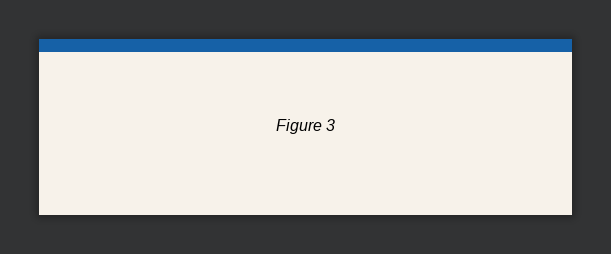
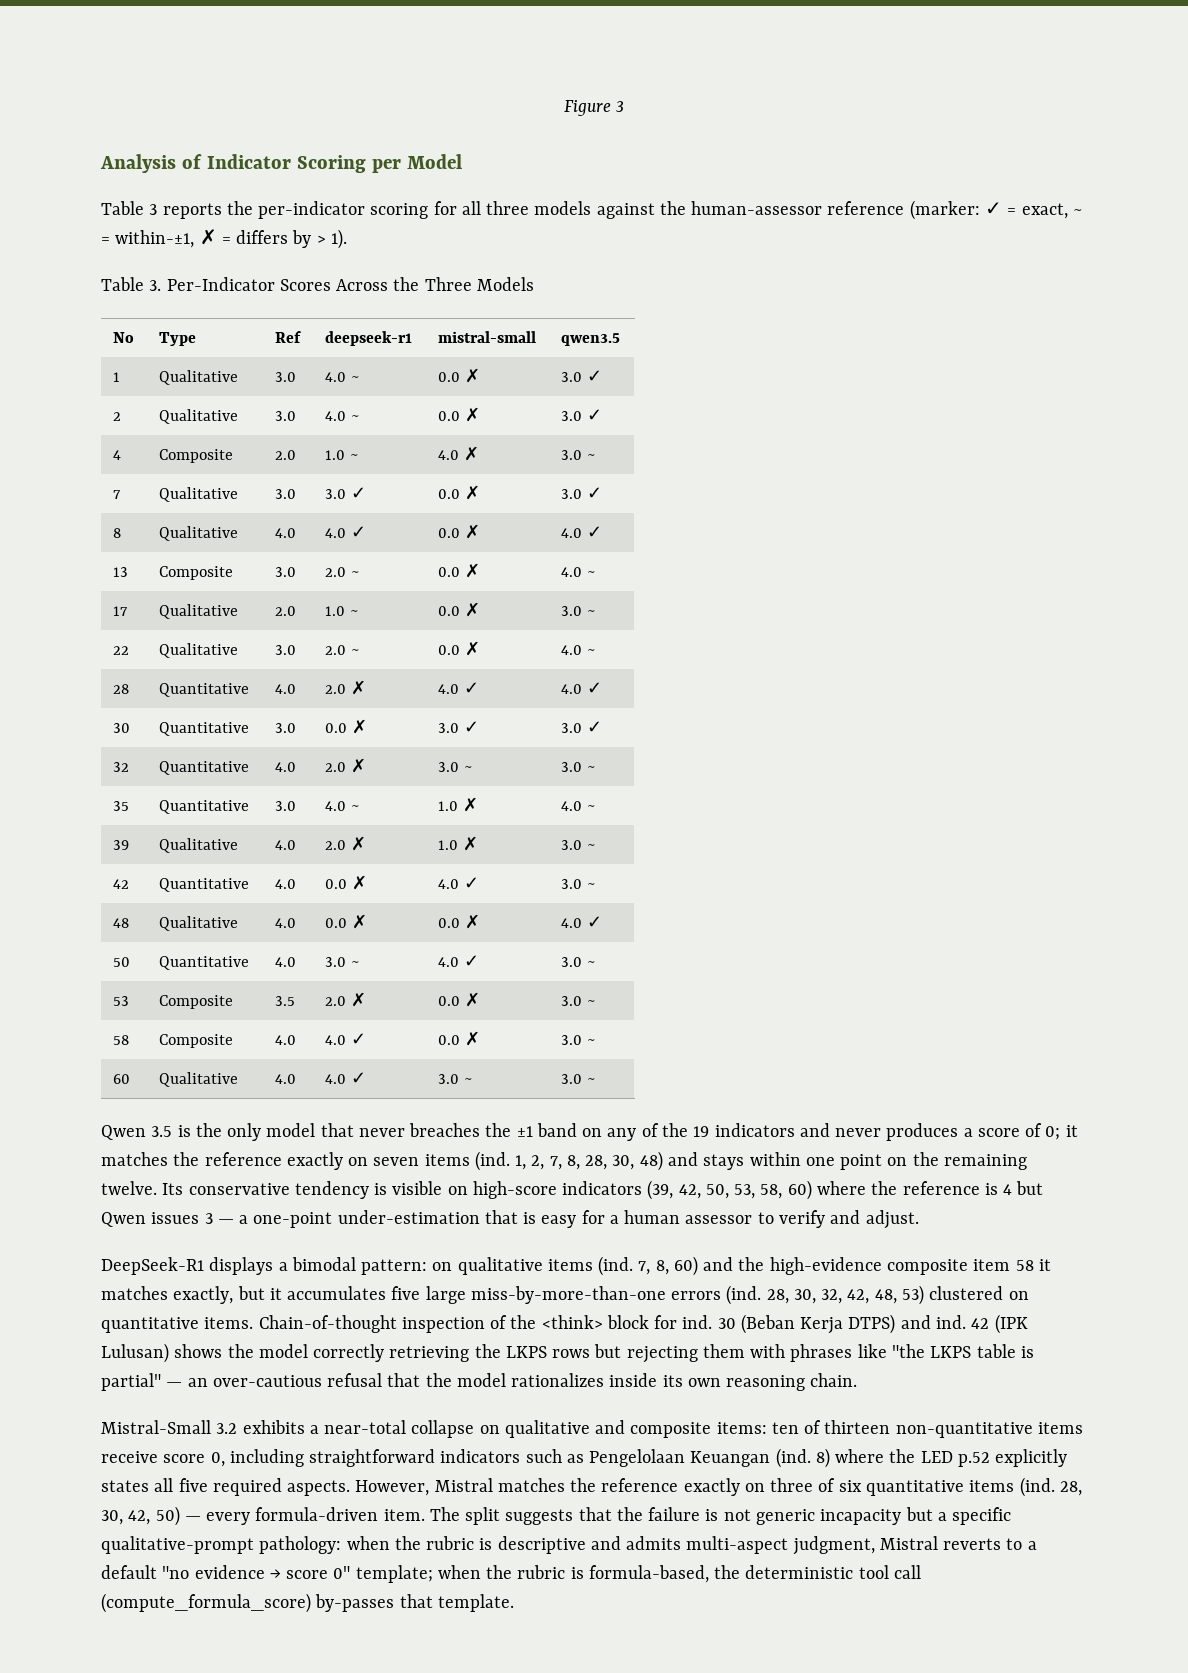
(336, 125) none -> [100,154,462,173] [101,200,1083,220] [101,229,347,249] [101,277,534,291] [113,332,135,343] [159,332,197,346] [275,331,302,343] [325,331,413,346] [438,331,537,343] [561,333,621,346] [113,372,121,382] [159,370,239,385] [275,372,297,382] [325,372,361,382] [438,368,481,383] [561,370,603,382] [113,412,122,421] [159,409,239,424] [275,411,297,421] [325,411,361,421] [438,407,481,422] [561,409,603,421] [113,450,122,460] [159,449,234,463] [275,450,297,460] [325,450,360,460] [438,446,480,461] [561,450,597,460] [113,490,122,499] [159,487,239,502] [275,489,297,499] [325,487,367,499] [438,485,481,500] [561,487,603,499] [113,528,122,538] [159,526,239,541] [275,528,297,538] [325,526,367,538] [438,524,481,539] [561,526,603,538] [113,567,129,577] [159,566,234,580] [275,567,297,577] [325,567,361,577] [438,563,481,578] [561,567,597,577] [113,606,129,616] [159,604,239,619] [275,606,297,616] [325,606,360,616] [438,602,481,617] [561,606,597,616] [113,646,130,655] [159,643,239,658] [275,645,297,655] [325,645,361,655] [438,641,481,656] [561,645,597,655] [113,684,130,694] [159,683,250,697] [275,684,297,694] [325,680,367,695] [438,682,480,694] [561,682,603,694] [113,723,131,733] [159,722,250,736] [275,723,297,733] [325,719,368,734] [438,721,480,733] [561,721,603,733] [113,762,130,772] [159,761,250,775] [275,762,297,772] [325,758,367,773] [438,762,474,772] [561,762,597,772] [113,801,130,811] [159,800,250,814] [275,801,297,811] [325,801,361,811] [438,797,479,812] [561,801,597,811] [113,840,130,850] [159,838,239,853] [275,840,297,850] [325,836,367,851] [438,836,479,851] [561,840,597,850] [113,879,130,889] [159,878,250,892] [275,879,297,889] [325,875,368,890] [438,877,480,889] [561,879,597,889] [113,918,130,928] [159,916,239,931] [275,918,297,928] [325,914,368,929] [438,914,481,929] [561,916,603,928] [113,957,131,967] [159,956,250,970] [275,957,297,967] [325,957,361,967] [438,955,480,967] [561,957,597,967] [113,996,130,1006] [159,995,234,1009] [275,996,296,1006] [325,992,367,1007] [438,992,481,1007] [561,996,597,1006] [113,1035,130,1045] [159,1034,234,1048] [275,1035,297,1045] [325,1033,367,1045] [438,1031,481,1046] [561,1035,597,1045] [113,1074,131,1084] [159,1072,239,1087] [275,1074,297,1084] [325,1072,367,1084] [438,1074,474,1084] [561,1074,597,1084] [101,1123,1078,1141] [101,1151,1027,1171] [101,1180,1044,1200] [101,1210,919,1229] [101,1256,1051,1276] [101,1285,1029,1305] [101,1314,1028,1334] [101,1343,1034,1363] [101,1373,858,1391] [101,1420,1083,1438] [101,1448,1068,1468] [101,1477,1082,1497] [101,1506,1012,1526] [101,1536,1037,1555] [101,1565,921,1583] [101,1593,514,1613] // Analysis of Indicator Scoring per Model // Table 3 reports the per-indicator scoring for all three models against the human-assessor reference (marker: ✓ = exact, ~ = within-±1, ✗ = differs by > 1). // Table 3. Per-Indicator Scores Across the Three Models // No | Type | Ref | deepseek-r1 | mistral-small | qwen3.5 // 1 | Qualitative | 3.0 | 4.0 ~ | 0.0 ✗ | 3.0 ✓ // 2 | Qualitative | 3.0 | 4.0 ~ | 0.0 ✗ | 3.0 ✓ // 4 | Composite | 2.0 | 1.0 ~ | 4.0 ✗ | 3.0 ~ // 7 | Qualitative | 3.0 | 3.0 ✓ | 0.0 ✗ | 3.0 ✓ // 8 | Qualitative | 4.0 | 4.0 ✓ | 0.0 ✗ | 4.0 ✓ // 13 | Composite | 3.0 | 2.0 ~ | 0.0 ✗ | 4.0 ~ // 17 | Qualitative | 2.0 | 1.0 ~ | 0.0 ✗ | 3.0 ~ // 22 | Qualitative | 3.0 | 2.0 ~ | 0.0 ✗ | 4.0 ~ // 28 | Quantitative | 4.0 | 2.0 ✗ | 4.0 ✓ | 4.0 ✓ // 30 | Quantitative | 3.0 | 0.0 ✗ | 3.0 ✓ | 3.0 ✓ // 32 | Quantitative | 4.0 | 2.0 ✗ | 3.0 ~ | 3.0 ~ // 35 | Quantitative | 3.0 | 4.0 ~ | 1.0 ✗ | 4.0 ~ // 39 | Qualitative | 4.0 | 2.0 ✗ | 1.0 ✗ | 3.0 ~ // 42 | Quantitative | 4.0 | 0.0 ✗ | 4.0 ✓ | 3.0 ~ // 48 | Qualitative | 4.0 | 0.0 ✗ | 0.0 ✗ | 4.0 ✓ // 50 | Quantitative | 4.0 | 3.0 ~ | 4.0 ✓ | 3.0 ~ // 53 | Composite | 3.5 | 2.0 ✗ | 0.0 ✗ | 3.0 ~ // 58 | Composite | 4.0 | 4.0 ✓ | 0.0 ✗ | 3.0 ~ // 60 | Qualitative | 4.0 | 4.0 ✓ | 3.0 ~ | 3.0 ~ // Qwen 3.5 is the only model that never breaches the ±1 band on any of the 19 indicators and never produces a score of 0; it matches the reference exactly on seven items (ind. 1, 2, 7, 8, 28, 30, 48) and stays within one point on the remaining twelve. Its conservative tendency is visible on high-score indicators (39, 42, 50, 53, 58, 60) where the reference is 4 but Qwen issues 3 — a one-point under-estimation that is easy for a human assessor to verify and adjust. // DeepSeek-R1 displays a bimodal pattern: on qualitative items (ind. 7, 8, 60) and the high-evidence composite item 58 it matches exactly, but it accumulates five large miss-by-more-than-one errors (ind. 28, 30, 32, 42, 48, 53) clustered on quantitative items. Chain-of-thought inspection of the <think> block for ind. 30 (Beban Kerja DTPS) and ind. 42 (IPK Lulusan) shows the model correctly retrieving the LKPS rows but rejecting them with phrases like "the LKPS table is partial" — an over-cautious refusal that the model rationalizes inside its own reasoning chain. // Mistral-Small 3.2 exhibits a near-total collapse on qualitative and composite items: ten of thirteen non-quantitative items receive score 0, including straightforward indicators such as Pengelolaan Keuangan (ind. 8) where the LED p.52 explicitly states all five required aspects. However, Mistral matches the reference exactly on three of six quantitative items (ind. 28, 30, 42, 50) — every formula-driven item. The split suggests that the failure is not generic incapacity but a specific qualitative-prompt pathology: when the rubric is descriptive and admits multi-aspect judgment, Mistral reverts to a default "no evidence → score 0" template; when the rubric is formula-based, the deterministic tool call (compute_formula_score) by-passes that template.

